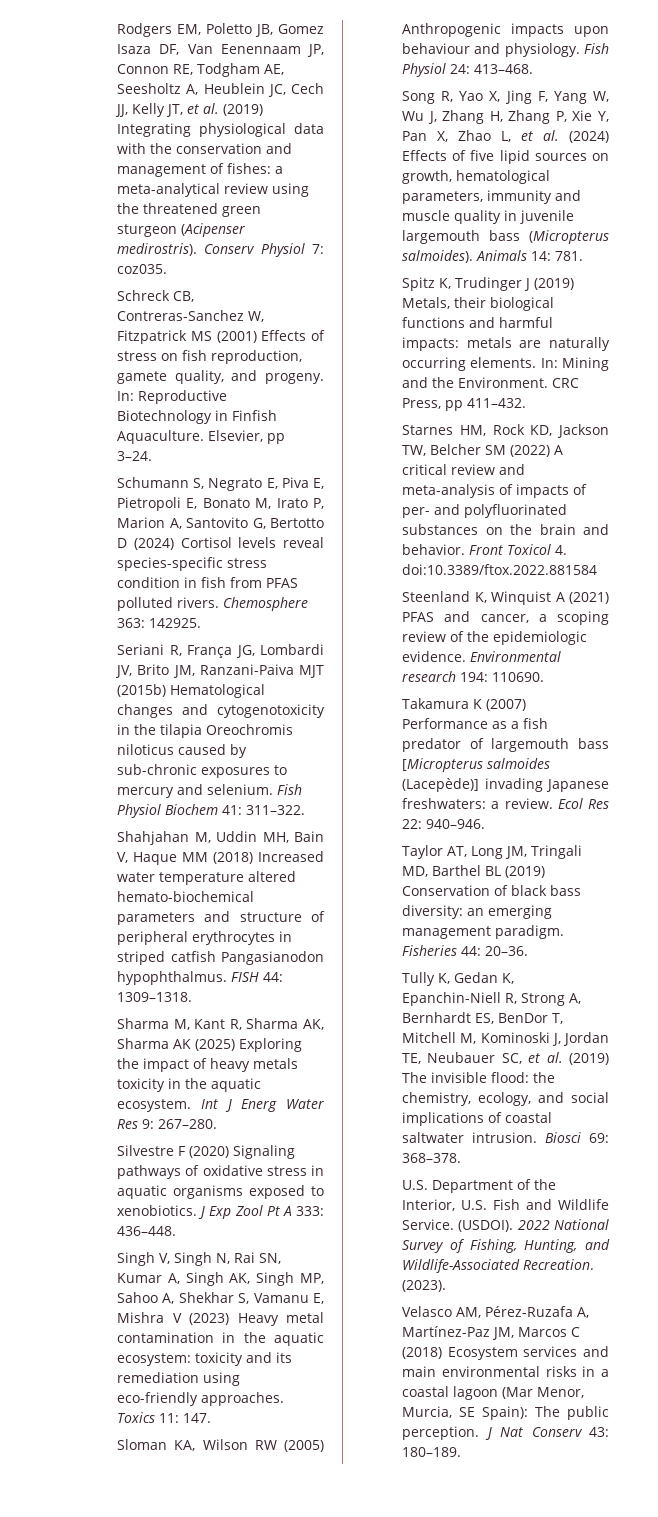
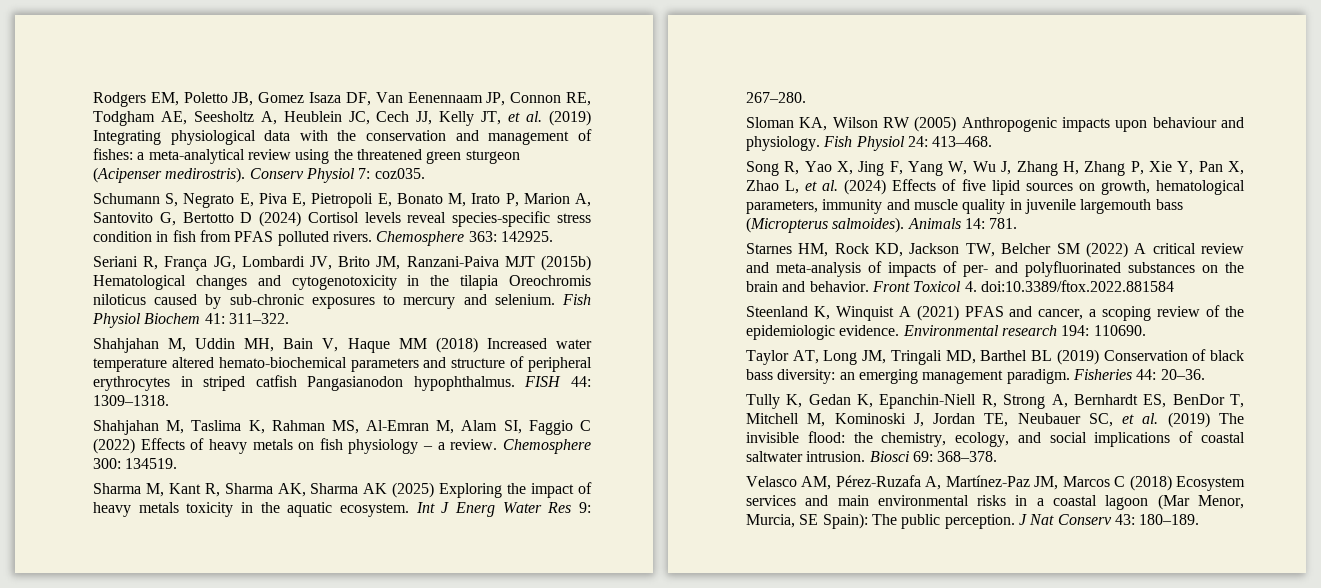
[117,290,195,302] [117,310,265,322] [117,330,325,344] [117,350,303,364] [117,370,324,384] [117,390,228,404] [117,410,278,424] [117,430,286,444] [117,451,153,461] // Schreck CB, Contreras-Sanchez W, Fitzpatrick MS (2001) Effects of stress on fish reproduction, gamete quality, and progeny. In: Reproductive Biotechnology in Finfish Aquaculture. Elsevier, pp 3–24. -> (425, 173) none
(193, 997) none -> [92,420,591,435] [92,438,591,454] [92,458,178,469] // Shahjahan M, Taslima K, Rahman MS, Al-Emran M, Alam SI, Faggio C (2022) Effects of heavy metals on fish physiology – a review. Chemosphere 300: 134519.
[117,1145,296,1159] [117,1165,324,1179] [117,1185,324,1199] [117,1205,324,1219] [117,1226,177,1236] [117,1252,282,1266] [117,1272,325,1286] [117,1292,324,1304] [117,1312,324,1326] [117,1332,324,1346] [117,1352,293,1366] [117,1372,241,1386] [117,1392,285,1406] [117,1412,212,1423] // Silvestre F (2020) Signaling pathways of oxidative stress in aquatic organisms exposed to xenobiotics. J Exp Zool Pt A 333: 436–448. // Singh V, Singh N, Rai SN, Kumar A, Singh AK, Singh MP, Sahoo A, Shekhar S, Vamanu E, Mishra V (2023) Heavy metal contamination in the aquatic ecosystem: toxicity and its remediation using eco-friendly approaches. Toxics 11: 147. -> (806, 97) none
[402,277,575,291] [402,297,555,311] [402,317,554,328] [402,337,610,351] [402,357,609,371] [402,377,580,388] [402,398,527,411] // Spitz K, Trudinger J (2019) Metals, their biological functions and harmful impacts: metals are naturally occurring elements. In: Mining and the Environment. CRC Press, pp 411–432. -> (1018, 223) none
[402,698,527,711] [402,718,549,729] [402,738,609,752] [402,758,551,772] [402,778,609,792] [402,798,609,809] [402,819,486,829] // Takamura K (2007) Performance as a fish predator of largemouth bass [Micropterus salmoides (Lacepède)] invading Japanese freshwaters: a review. Ecol Res 22: 940–946. -> (1146, 330) none
[402,1179,557,1193] [402,1199,609,1211] [402,1219,609,1232] [402,1239,610,1253] [402,1259,595,1273] [402,1280,447,1292] // U.S. Department of the Interior, U.S. Fish and Wildlife Service. (USDOI). 2022 National Survey of Fishing, Hunting, and Wildlife-Associated Recreation. (2023). -> (998, 456) none

